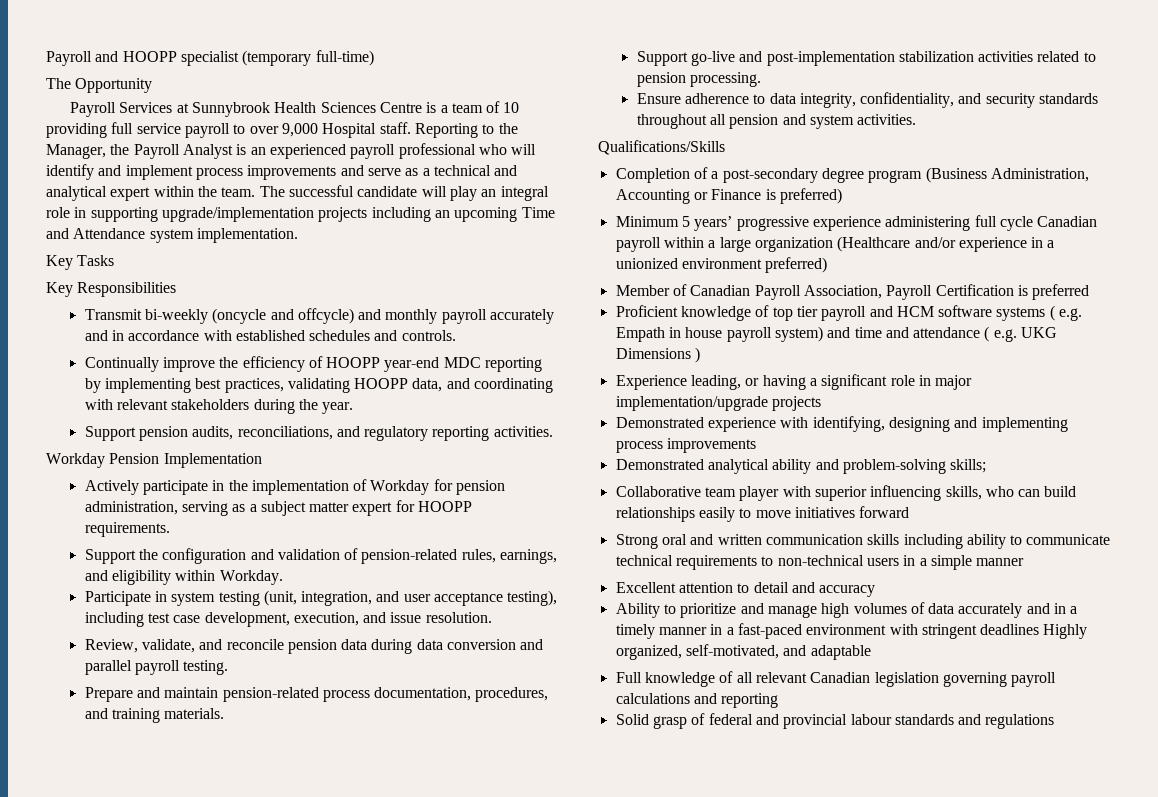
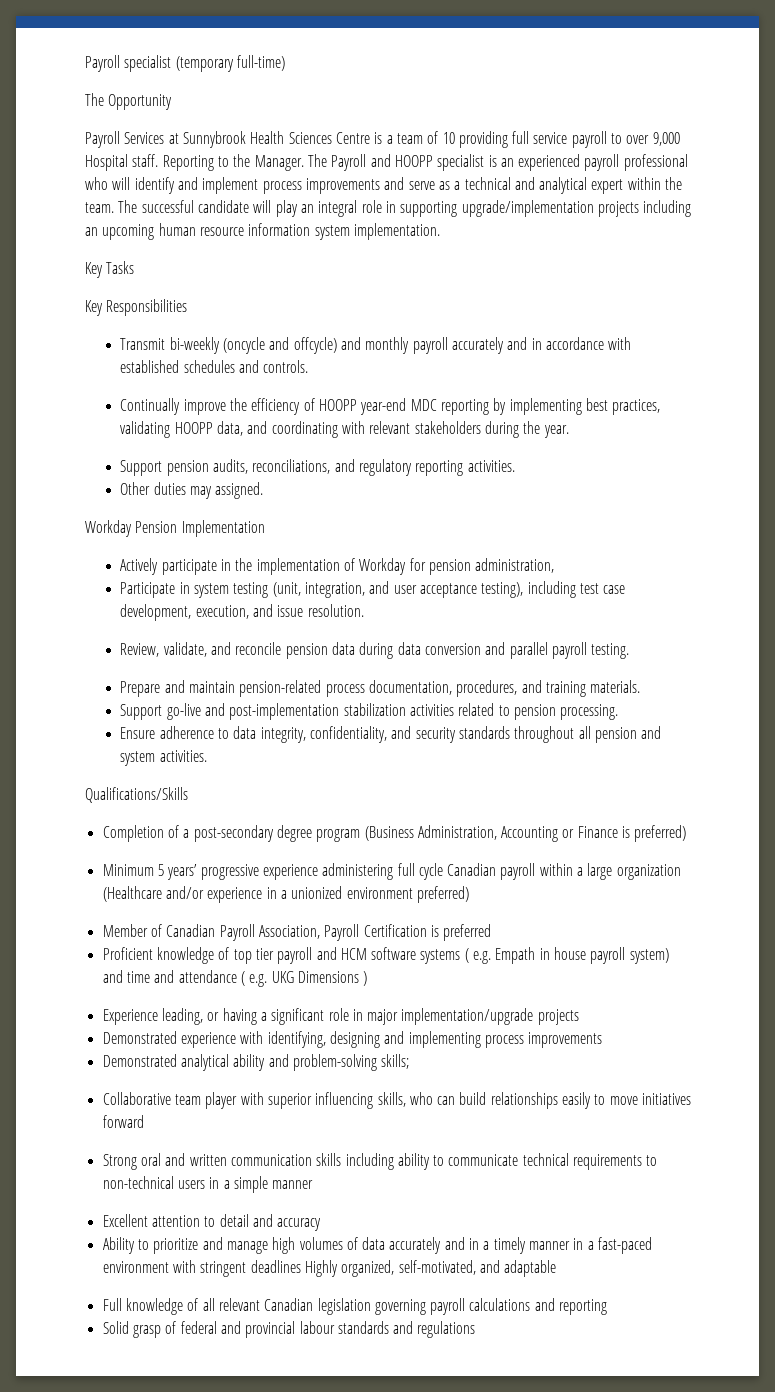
[46,51,177,66] Payroll and HOOPP -> [85,55,120,72] Payroll
[46,144,233,159] Manager, the Payroll Analyst -> [254,154,485,171] Manager. The Payroll and HOOPP specialist
[521,207,555,218] [46,228,146,239] Time and Attendance -> [158,223,311,236] human resource information
(553, 431) none -> [120,482,264,499] // Other duties may assigned.
[181,500,473,516] [84,522,170,537] [84,548,558,564] [84,570,283,585] serving as a subject matter expert for HOOPP requirements. // Support the configuration and validation of pension-related rules, earnings, and eligibility within Workday. -> (555, 565) none

